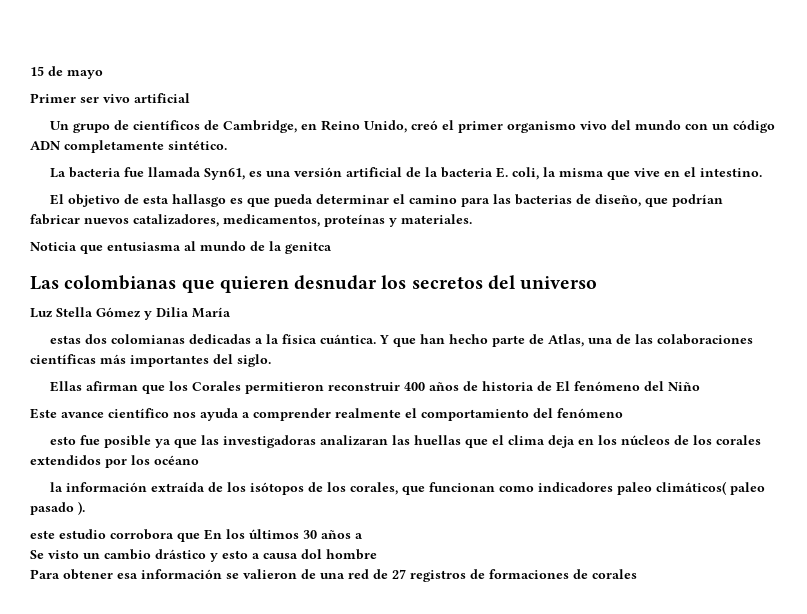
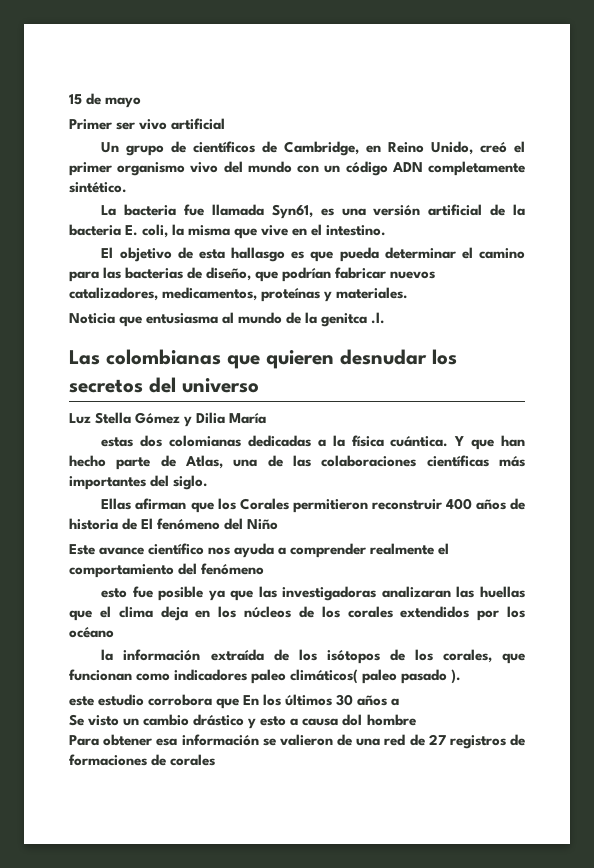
(332, 248) none -> [371,312,386,324] .l.

